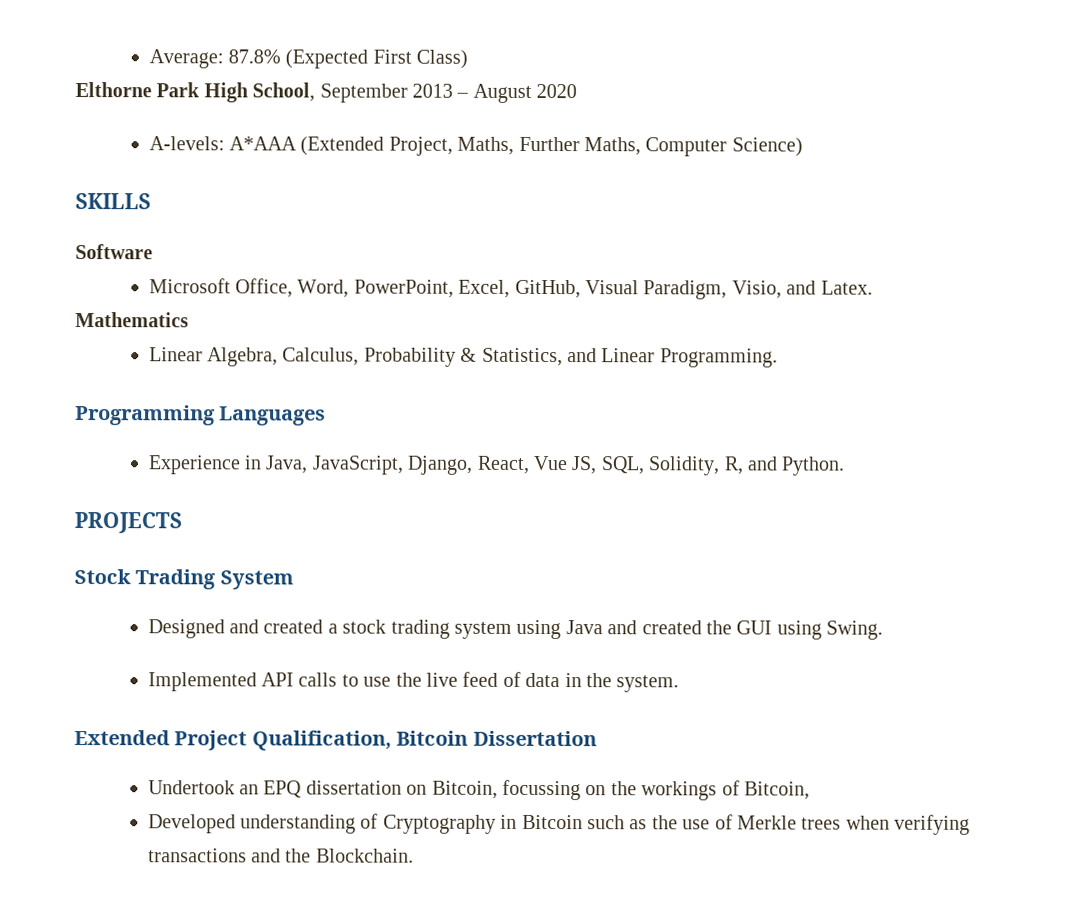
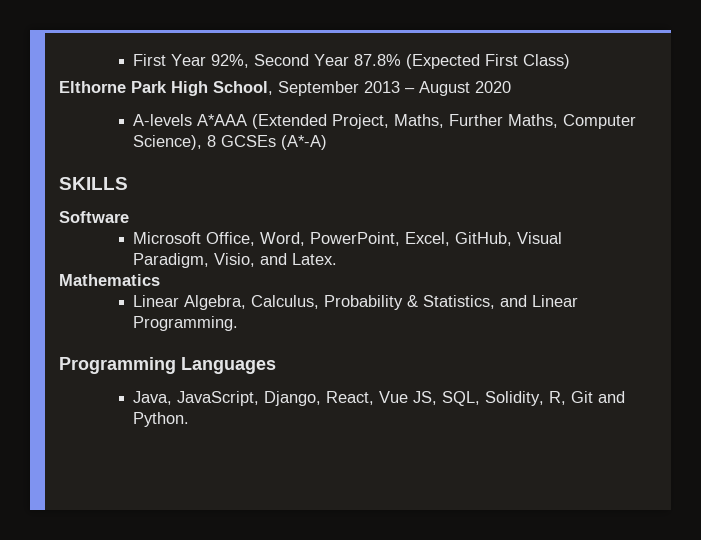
[148,49,224,69] Average: -> [133,54,350,68] First Year 92%, Second Year
[148,136,225,151] A-levels: -> [133,114,193,126] A-levels
[731,137,803,157] Science) -> [133,135,328,150] Science), 8 GCSEs (A*-A)
[147,455,263,475] Experience in -> (276, 365) none
(744, 465) none -> [571,391,594,403] Git
[74,512,182,534] [74,569,294,590] [147,619,884,640] [147,671,680,693] [74,730,597,751] [147,779,811,801] [147,813,971,835] [147,848,414,863] // PROJECTS // Stock Trading System // Designed and created a stock trading system using Java and created the GUI using Swing. // Implemented API calls to use the live feed of data in the system. // Extended Project Qualification, Bitcoin Dissertation // Undertook an EPQ dissertation on Bitcoin, focussing on the workings of Bitcoin, // Developed understanding of Cryptography in Bitcoin such as the use of Merkle trees when verifying transactions and the Blockchain. -> (190, 419) none

